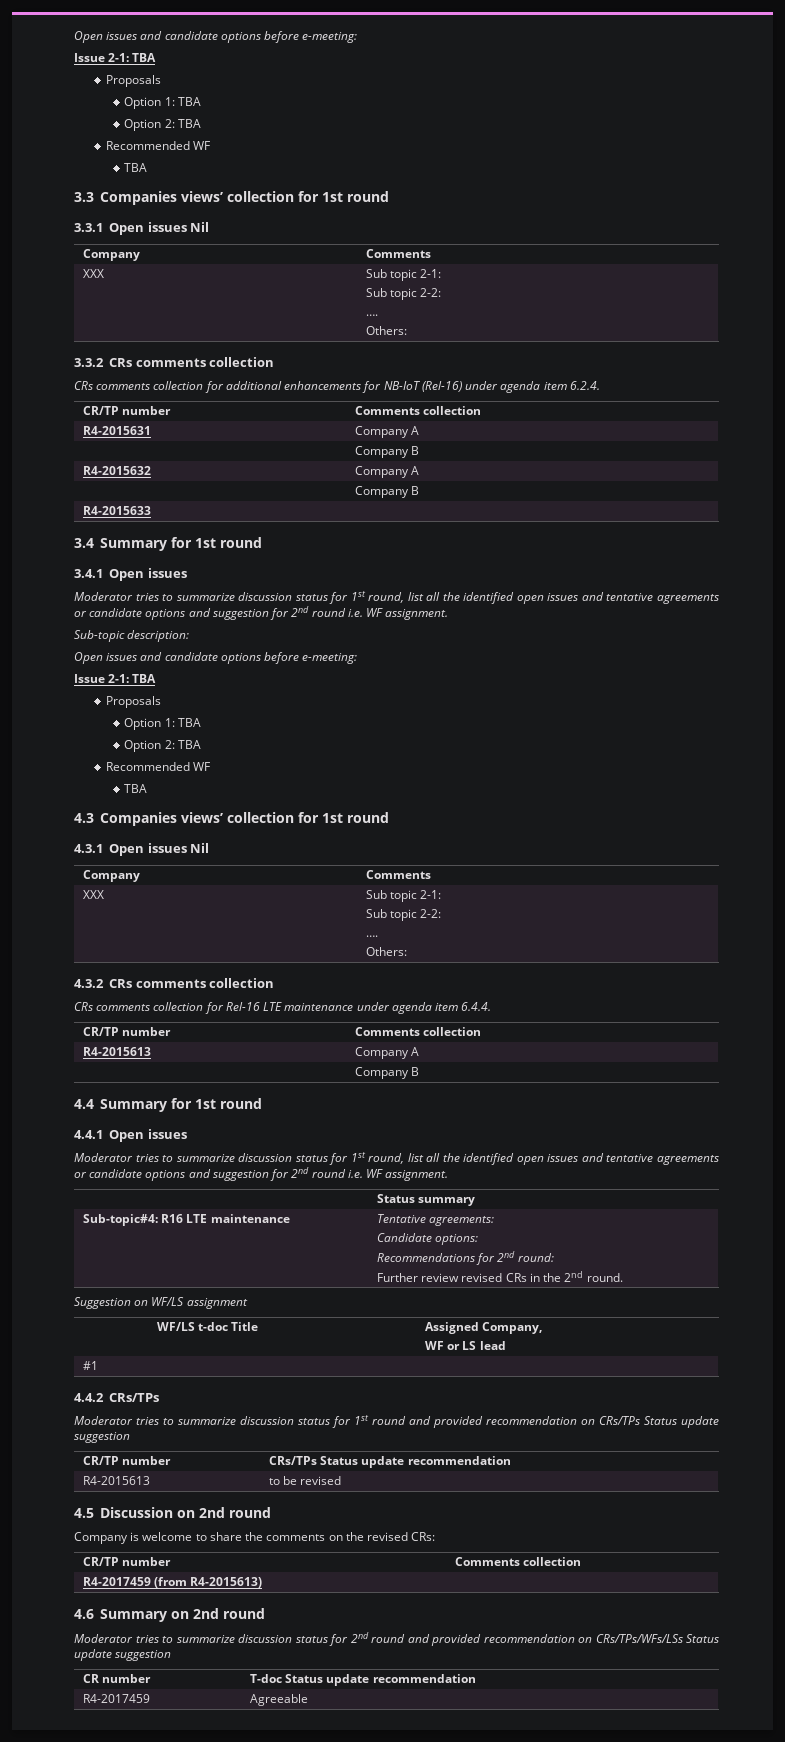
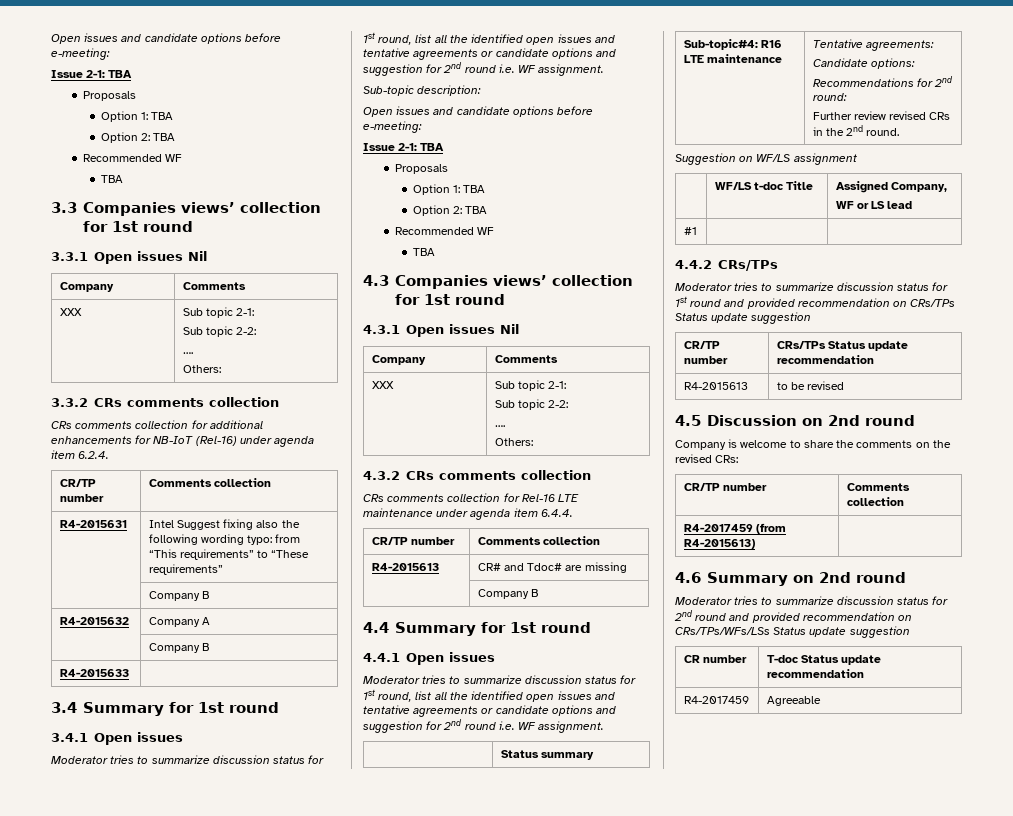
[354,426,420,438] Company A -> [148,519,300,530] [148,534,301,545] [148,549,310,560] [148,564,223,575] Intel Suggest fixing also the following wording typo: from “This requirements” to “These requirements”
[354,1047,420,1059] Company A -> [477,562,627,573] CR# and Tdoc# are missing

